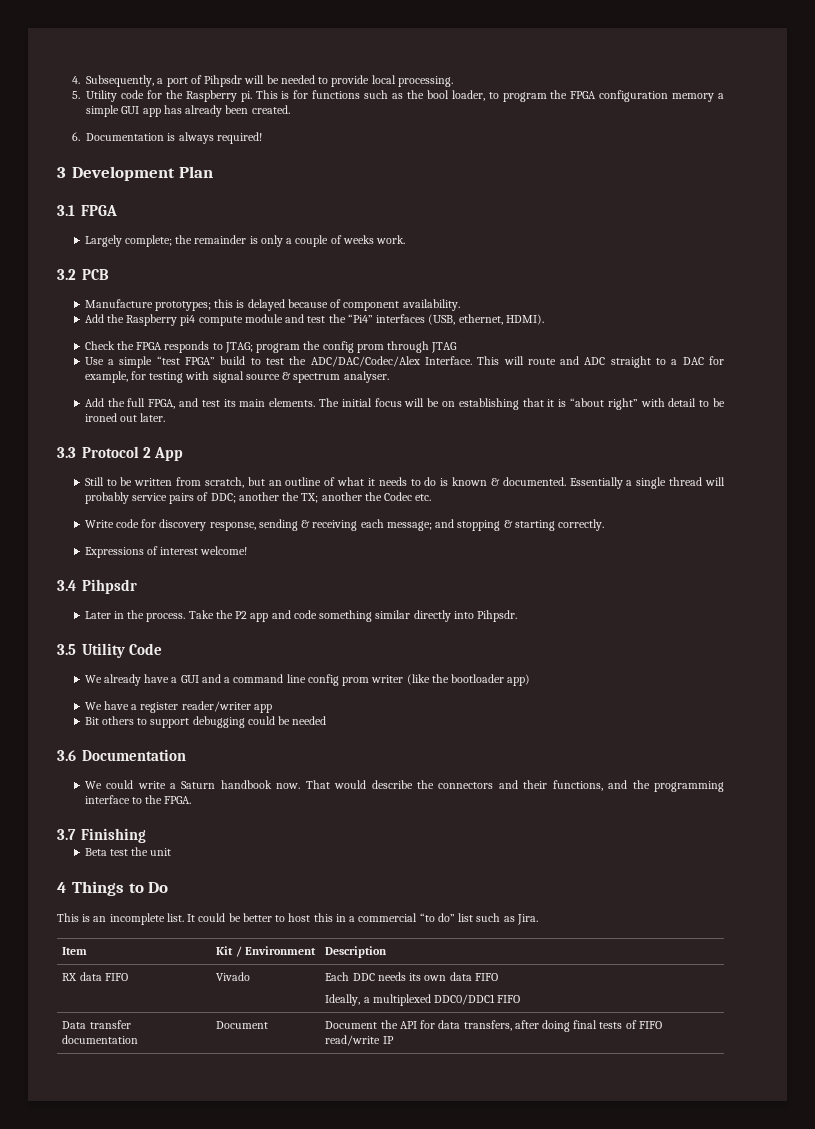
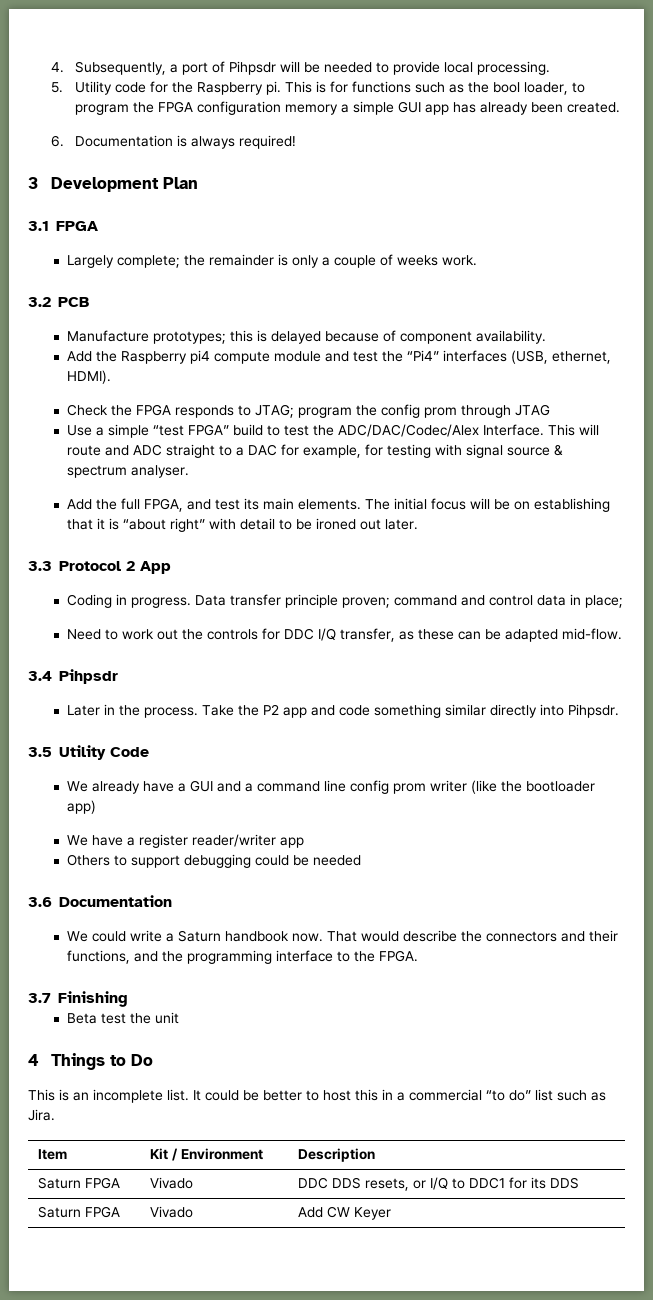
[84,477,725,489] [84,492,432,504] [84,519,605,531] [84,546,248,558] Still to be written from scratch, but an outline of what it needs to do is known & documented. Essentially a single thread will probably service pairs of DDC; another the TX; another the Codec etc. // Write code for discovery response, sending & receiving each message; and stopping & starting correctly. // Expressions of interest welcome! -> [66,594,623,608] [66,628,622,642] Coding in progress. Data transfer principle proven; command and control data in place; // Need to work out the controls for DDC I/Q transfer, as these can be adapted mid-flow.
[84,716,134,725] Bit others -> [66,854,110,866] Others
[62,972,128,981] [216,972,251,981] [325,972,498,981] [325,994,521,1006] [62,1020,131,1029] [62,1035,139,1044] [216,1021,269,1029] [325,1020,662,1032] [325,1035,394,1046] RX data FIFO | Vivado | Each DDC needs its own data FIFO // Ideally, a multiplexed DDC0/DDC1 FIFO // Data transfer documentation | Document | Document the API for data transfers, after doing final tests of FIFO read/write IP -> [38,1177,121,1189] [150,1177,194,1189] [298,1177,580,1191] [38,1206,121,1218] [150,1206,194,1218] [298,1206,392,1220] Saturn FPGA | Vivado | DDC DDS resets, or I/Q to DDC1 for its DDS // Saturn FPGA | Vivado | Add CW Keyer

